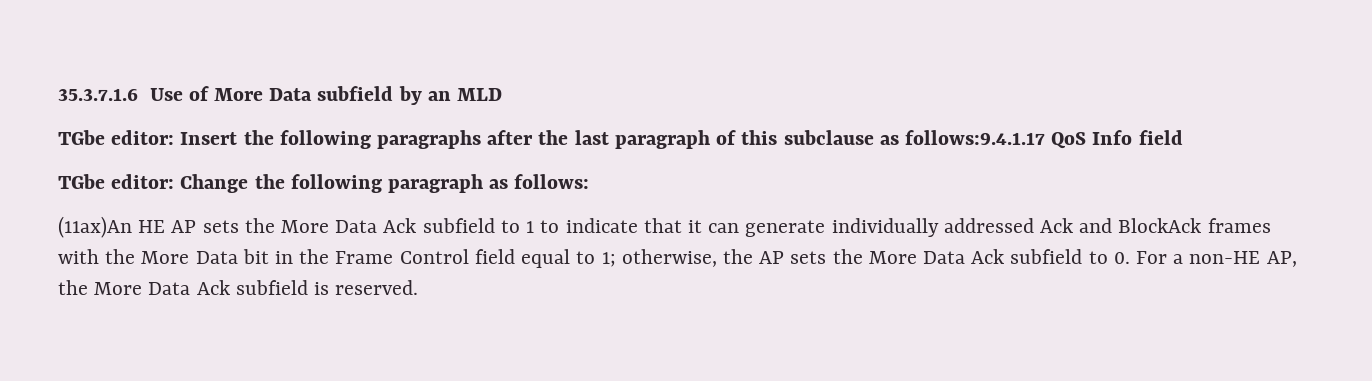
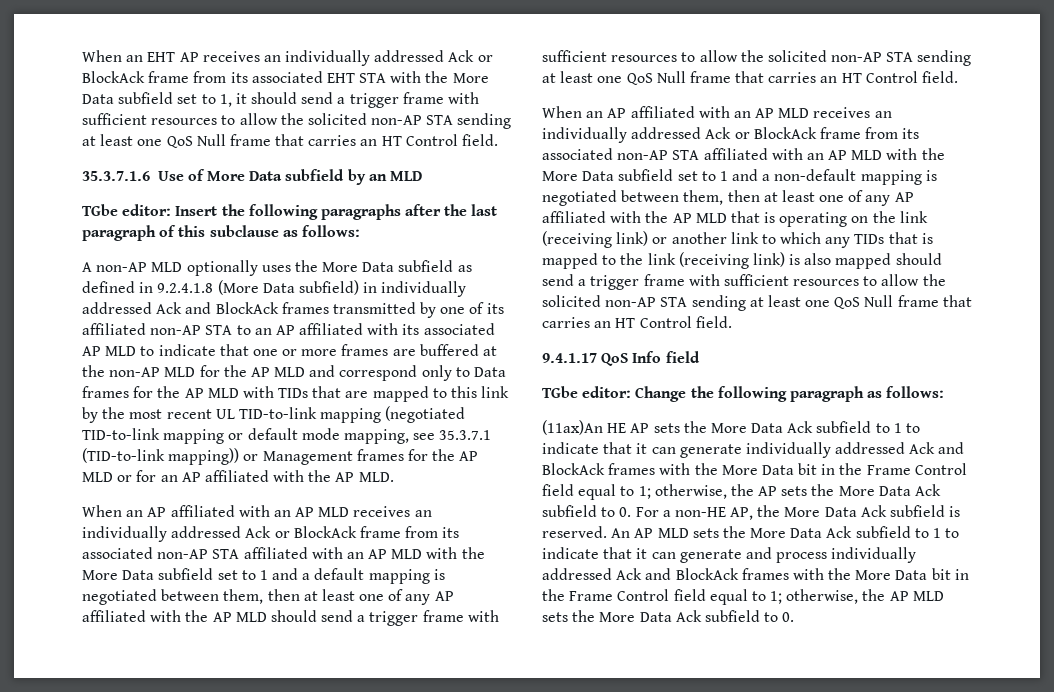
(58, 94) none -> [82,50,493,66] [82,71,489,83] [82,92,480,108] [82,113,512,129] [82,134,499,148] When an EHT AP receives an individually addressed Ack or BlockAck frame from its associated EHT STA with the More Data subfield set to 1, it should send a trigger frame with sufficient resources to allow the solicited non-AP STA sending at least one QoS Null frame that carries an HT Control field. //
[904,130,1045,145] follows:9.4.1.17 -> [301,225,360,237] [82,260,472,276] [82,280,467,297] [82,302,504,318] [82,323,495,335] [82,344,498,356] [82,365,507,381] [82,386,510,402] [82,406,466,423] [82,428,492,444] [82,448,479,465] [82,470,394,482] [82,505,432,517] [82,526,460,542] [82,547,485,559] [82,568,445,584] [82,589,454,605] [82,610,499,626] [542,50,972,66] [542,71,959,85] [542,106,892,118] [542,127,920,143] [542,148,945,160] [542,169,937,185] [542,190,914,206] [542,211,928,227] [542,231,933,248] [542,252,942,269] [542,274,946,290] [542,295,972,311] [542,316,732,328] [542,353,597,363] follows: // A non-AP MLD optionally uses the More Data subfield as defined in 9.2.4.1.8 (More Data subfield) in individually addressed Ack and BlockAck frames transmitted by one of its affiliated non-AP STA to an AP affiliated with its associated AP MLD to indicate that one or more frames are buffered at the non-AP MLD for the AP MLD and correspond only to Data frames for the AP MLD with TIDs that are mapped to this link by the most recent UL TID-to-link mapping (negotiated TID-to-link mapping or default mode mapping, see 35.3.7.1 (TID-to-link mapping)) or Management frames for the AP MLD or for an AP affiliated with the AP MLD. // When an AP affiliated with an AP MLD receives an individually addressed Ack or BlockAck frame from its associated non-AP STA affiliated with an AP MLD with the More Data subfield set to 1 and a default mapping is negotiated between them, then at least one of any AP affiliated with the AP MLD should send a trigger frame with sufficient resources to allow the solicited non-AP STA sending at least one QoS Null frame that carries an HT Control field. // When an AP affiliated with an AP MLD receives an individually addressed Ack or BlockAck frame from its associated non-AP STA affiliated with an AP MLD with the More Data subfield set to 1 and a non-default mapping is negotiated between them, then at least one of any AP affiliated with the AP MLD that is operating on the link (receiving link) or another link to which any TIDs that is mapped to the link (receiving link) is also mapped should send a trigger frame with sufficient resources to allow the solicited non-AP STA sending at least one QoS Null frame that carries an HT Control field. // 9.4.1.17
(419, 287) none -> [611,526,960,538] [542,547,917,563] [542,568,969,580] [542,589,944,605] [542,610,795,622] An AP MLD sets the More Data Ack subfield to 1 to indicate that it can generate and process individually addressed Ack and BlockAck frames with the More Data bit in the Frame Control field equal to 1; otherwise, the AP MLD sets the More Data Ack subfield to 0.

